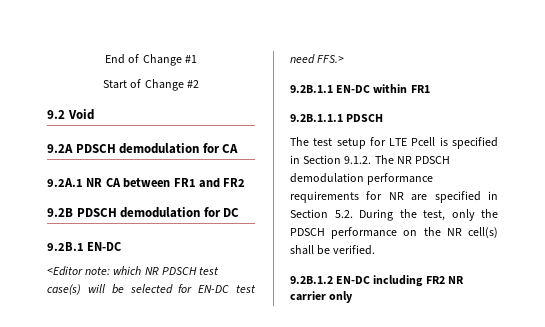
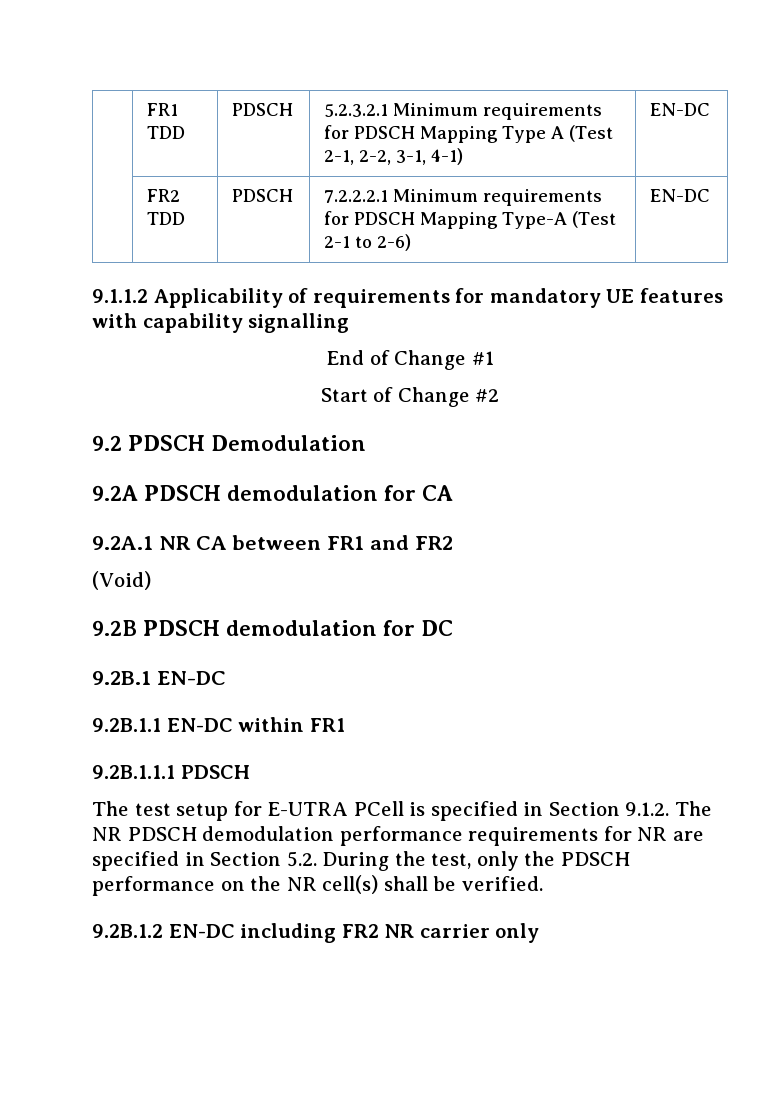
(105, 59) none -> [147,103,179,116] [147,126,186,139] [232,103,294,116] [324,103,603,120] [324,125,614,143] [324,148,464,165] [650,103,711,116] [147,189,181,202] [147,212,186,225] [232,189,294,202] [324,189,603,206] [324,211,617,229] [324,234,412,251] [650,189,711,202] [92,288,723,308] [92,313,350,333] | FR1 TDD | PDSCH | 5.2.3.2.1 Minimum requirements for PDSCH Mapping Type A (Test 2-1, 2-2, 3-1, 4-1) | EN-DC // | FR2 TDD | PDSCH | 7.2.2.2.1 Minimum requirements for PDSCH Mapping Type-A (Test 2-1 to 2-6) | EN-DC // 9.1.1.2 Applicability of requirements for mandatory UE features with capability signalling //
[67,109,94,120] Void -> [128,435,367,451] PDSCH Demodulation
(246, 182) none -> [92,571,151,590] // (Void)
[47,266,220,276] [47,284,256,295] [290,54,345,64] // <Editor note: which NR PDSCH test case(s) will be selected for EN-DC test need FFS.> -> (226, 678) none
[389,137,436,146] LTE Pcell -> [267,801,404,816] E-UTRA PCell

